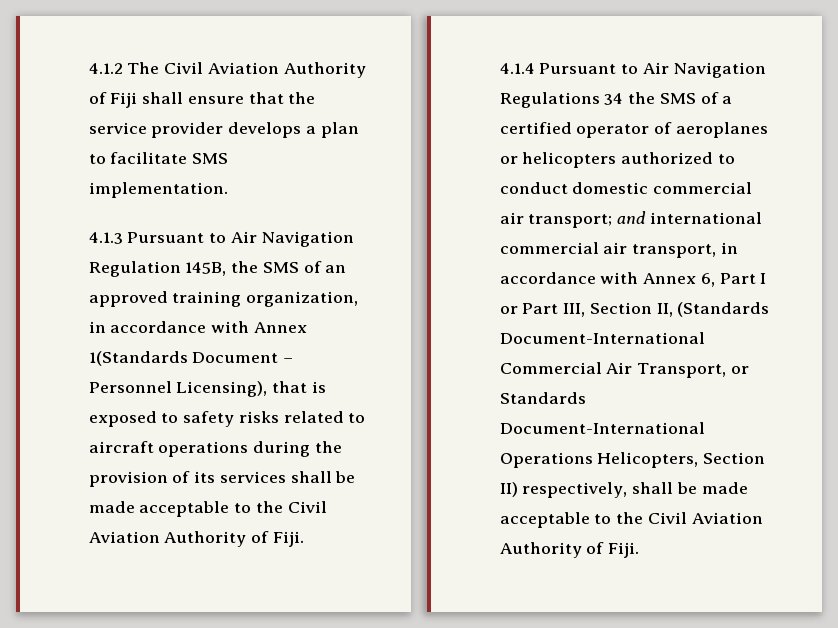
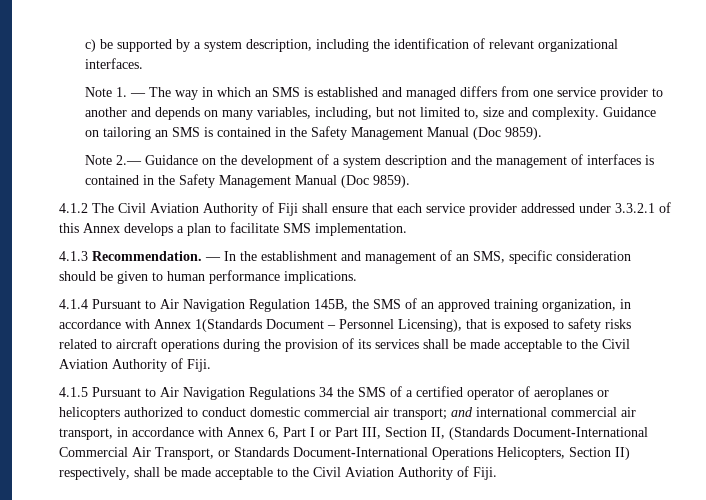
(88, 68) none -> [84,38,618,52] [84,58,143,69] [84,86,663,100] [84,107,656,120] [84,126,542,140] [84,154,654,168] [84,174,410,188] c) be supported by a system description, including the identification of relevant organizational interfaces. // Note 1. — The way in which an SMS is established and managed differs from one service provider to another and depends on many variables, including, but not limited to, size and complexity. Guidance on tailoring an SMS is contained in the Safety Management Manual (Doc 9859). // Note 2.— Guidance on the development of a system description and the management of interfaces is contained in the Safety Management Manual (Doc 9859). //
[288,92,316,104] [88,122,224,138] the service provider -> [397,202,672,216] [59,223,121,233] each service provider addressed under 3.3.2.1 of this Annex
(123, 238) none -> [92,250,632,264] [59,270,358,284] [59,299,89,309] Recommendation. — In the establishment and management of an SMS, specific consideration should be given to human performance implications. // 4.1.4
[499,63,535,74] 4.1.4 -> [59,387,89,397] 4.1.5

